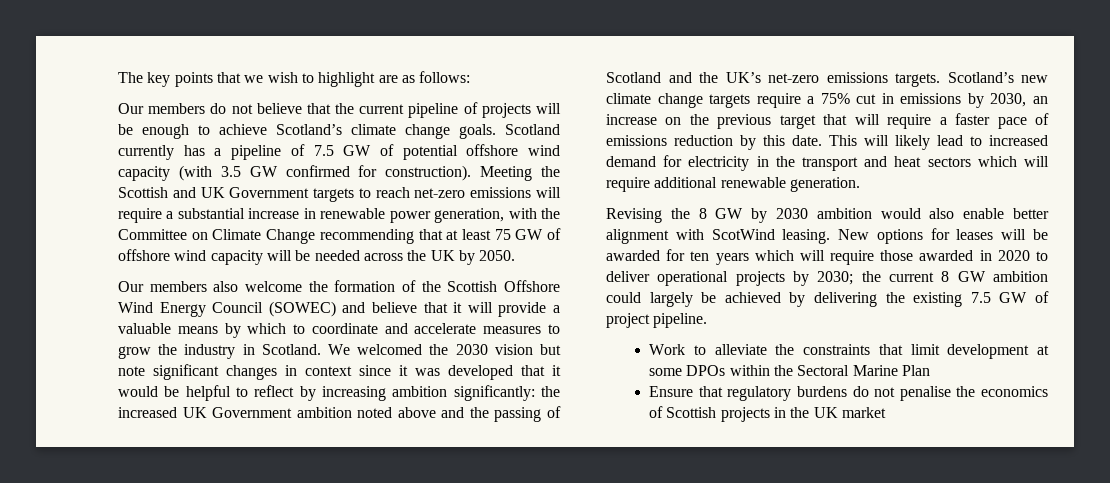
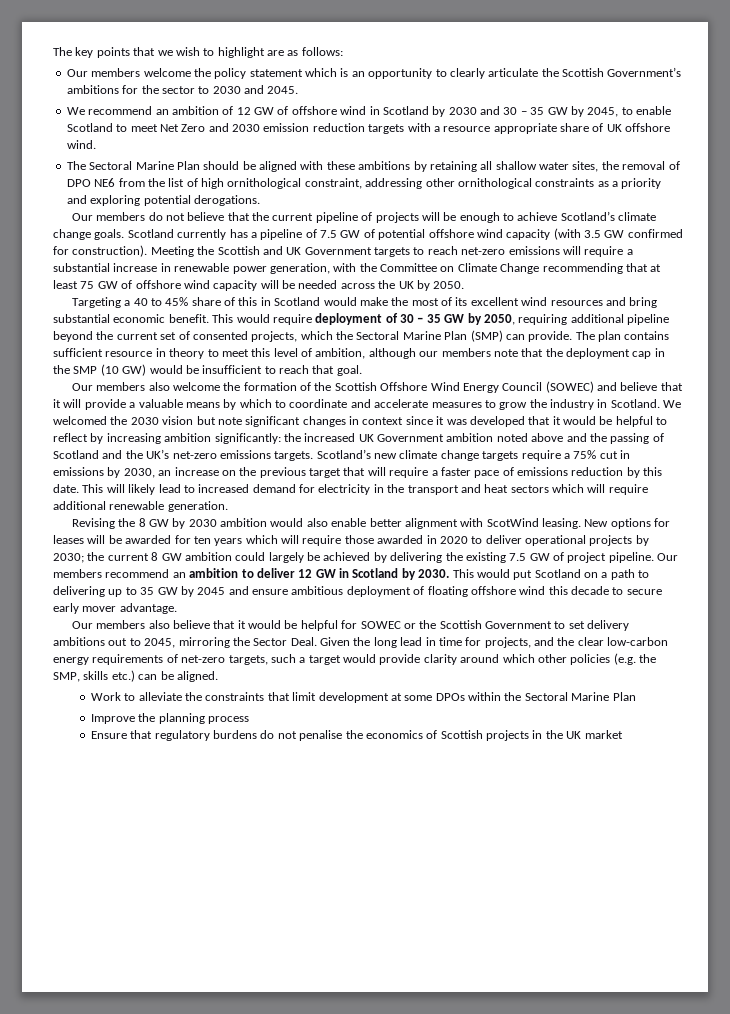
(471, 77) none -> [66,67,682,79] [66,85,299,94] [66,106,671,117] [66,123,671,134] [66,140,96,149] [66,161,680,172] [66,178,662,189] [66,195,260,206] // Our members welcome the policy statement which is an opportunity to clearly articulate the Scottish Government’s ambitions for the sector to 2030 and 2045. // We recommend an ambition of 12 GW of offshore wind in Scotland by 2030 and 30 – 35 GW by 2045, to enable Scotland to meet Net Zero and 2030 emission reduction targets with a resource appropriate share of UK offshore wind. // The Sectoral Marine Plan should be aligned with these ambitions by retaining all shallow water sites, the removal of DPO NE6 from the list of high ornithological constraint, addressing other ornithological constraints as a priority and exploring potential derogations.
(516, 255) none -> [71,297,658,308] [53,313,669,325] [53,330,670,342] [53,348,665,359] [53,364,362,376] // Targeting a 40 to 45% share of this in Scotland would make the most of its excellent wind resources and bring substantial economic benefit. This would require deployment of 30 – 35 GW by 2050, requiring additional pipeline beyond the current set of consented projects, which the Sectoral Marine Plan (SMP) can provide. The plan contains sufficient resource in theory to meet this level of ambition, although our members note that the deployment cap in the SMP (10 GW) would be insufficient to reach that goal.
(708, 320) none -> [657,553,679,561] [53,568,650,580] [53,586,662,597] [53,603,177,614] [71,620,630,631] [53,637,669,648] [53,653,656,665] [53,670,218,682] Our members recommend an ambition to deliver 12 GW in Scotland by 2030. This would put Scotland on a path to delivering up to 35 GW by 2045 and ensure ambitious deployment of floating offshore wind this decade to secure early mover advantage. // Our members also believe that it would be helpful for SOWEC or the Scottish Government to set delivery ambitions out to 2045, mirroring the Sector Deal. Given the long lead in time for projects, and the clear low-carbon energy requirements of net-zero targets, such a target would provide clarity around which other policies (e.g. the SMP, skills etc.) can be aligned.
(930, 370) none -> [90,713,250,724] // Improve the planning process

